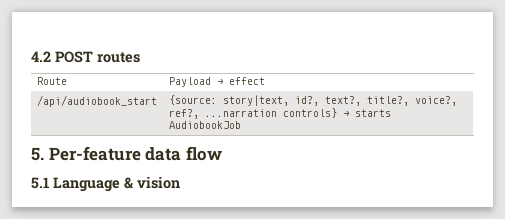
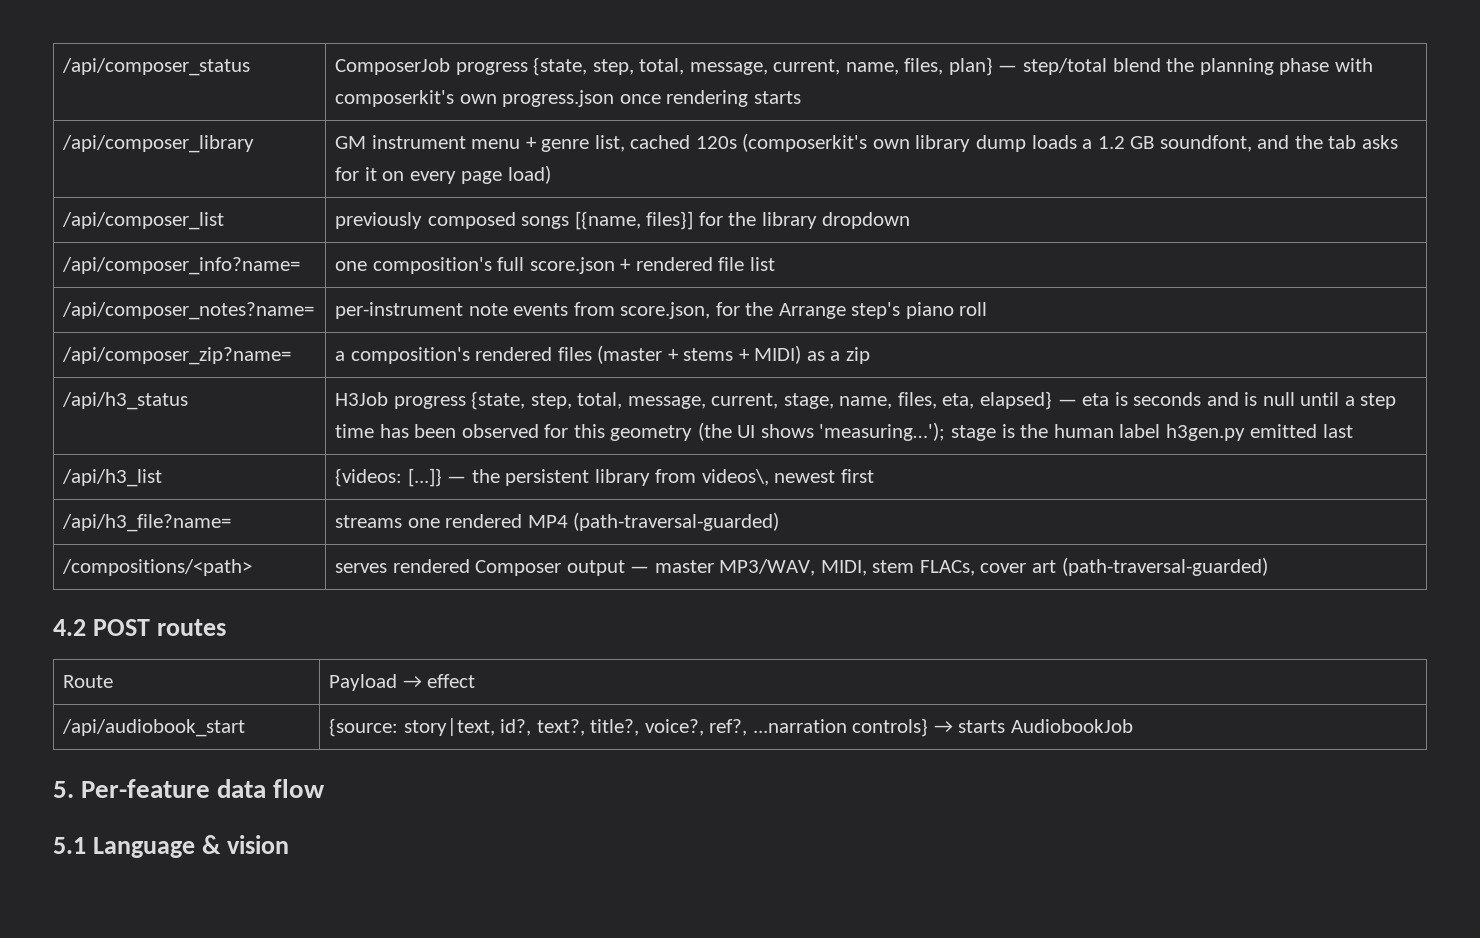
(31, 56) none -> [62,58,251,76] [335,57,1373,76] [335,90,801,107] [62,135,255,153] [335,133,1398,152] [335,165,551,184] [62,212,225,230] [335,211,911,230] [62,257,301,275] [335,257,775,274] [62,302,315,320] [335,302,988,319] [62,347,292,365] [335,345,871,364] [62,392,189,410] [335,391,1397,410] [335,422,1353,441] [62,469,163,487] [335,468,874,487] [62,514,232,532] [335,512,780,531] [62,559,253,576] [335,557,1268,576] /api/composer_status | ComposerJob progress {state, step, total, message, current, name, files, plan} — step/total blend the planning phase with composerkit's own progress.json once rendering starts // /api/composer_library | GM instrument menu + genre list, cached 120s (composerkit's own library dump loads a 1.2 GB soundfont, and the tab asks for it on every page load) // /api/composer_list | previously composed songs [{name, files}] for the library dropdown // /api/composer_info?name= | one composition's full score.json + rendered file list // /api/composer_notes?name= | per-instrument note events from score.json, for the Arrange step's piano roll // /api/composer_zip?name= | a composition's rendered files (master + stems + MIDI) as a zip // /api/h3_status | H3Job progress {state, step, total, message, current, stage, name, files, eta, elapsed} — eta is seconds and is null until a step time has been observed for this geometry (the UI shows 'measuring…'); stage is the human label h3gen.py emitted last // /api/h3_list | {videos: [...]} — the persistent library from videos\, newest first // /api/h3_file?name= | streams one rendered MP4 (path-traversal-guarded) // /compositions/<path> | serves rendered Composer output — master MP3/WAV, MIDI, stem FLACs, cover art (path-traversal-guarded) //

